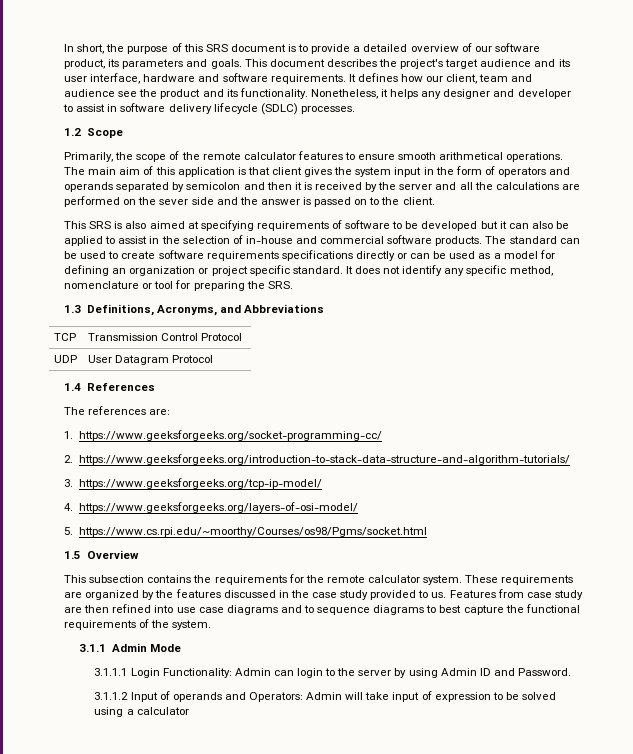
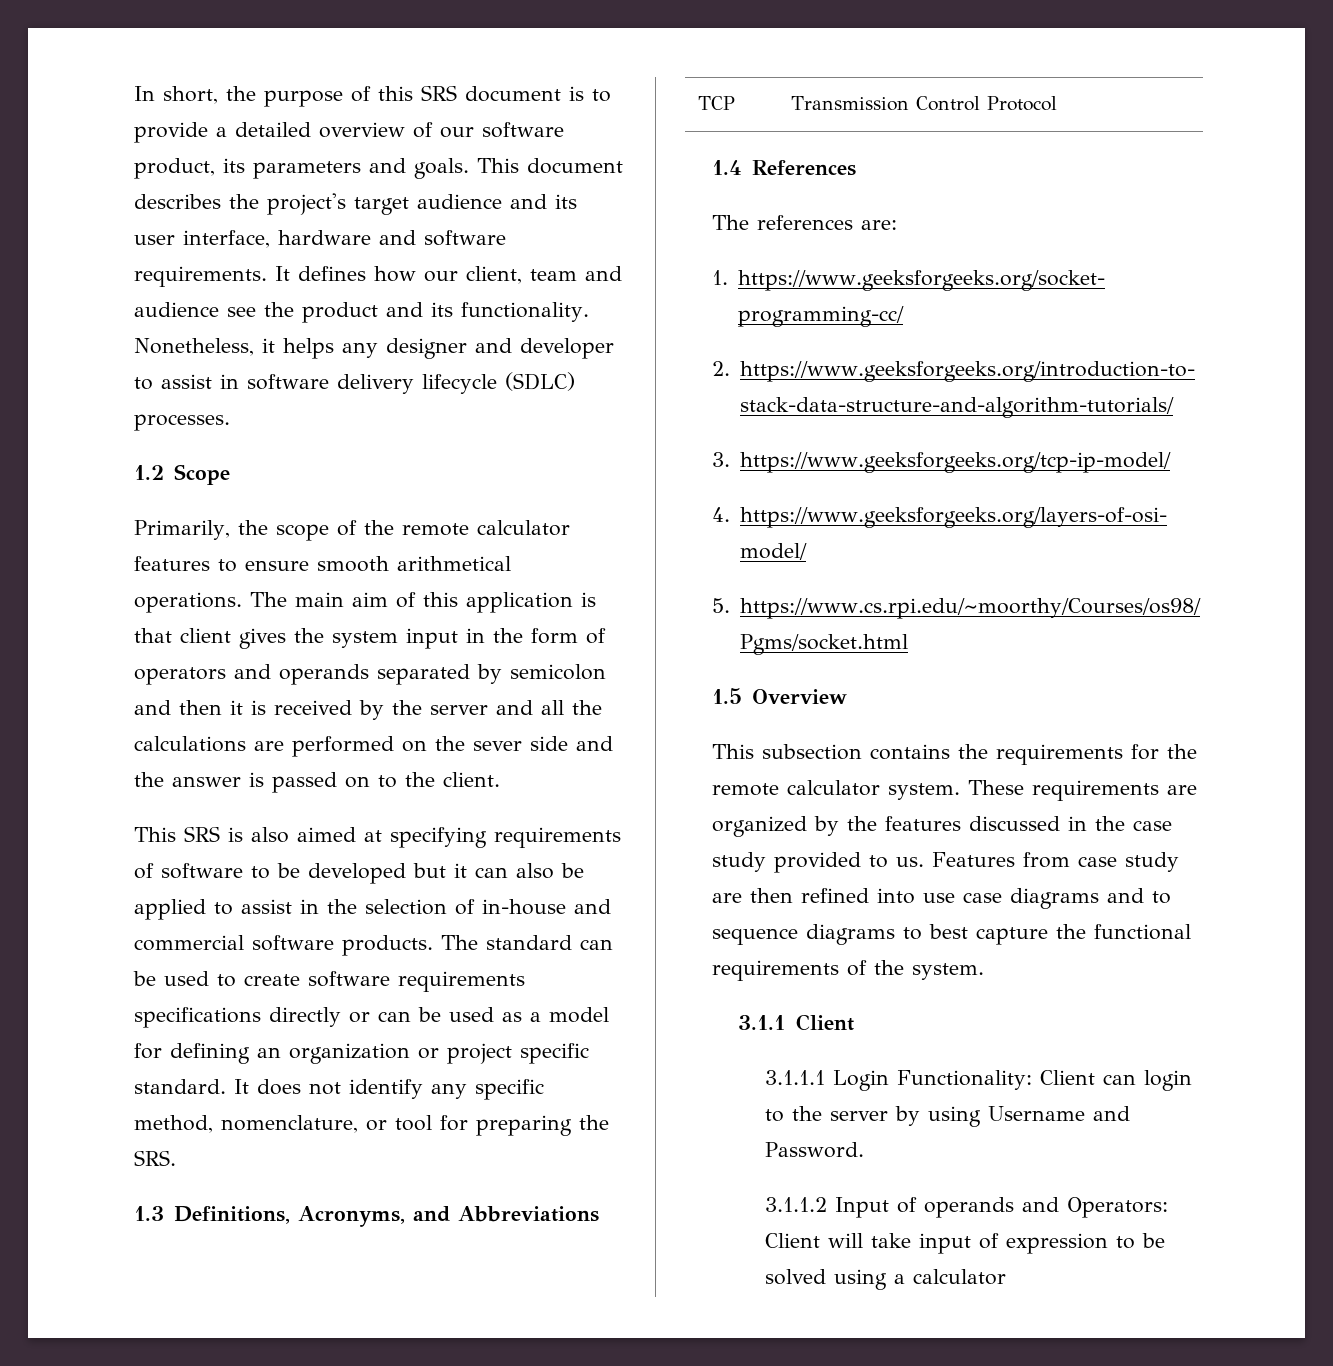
[64,281,140,289] nomenclature -> [220,1115,358,1133] nomenclature,
[54,355,78,363] [88,355,214,365] // UDP | User Datagram Protocol -> (1058, 103) none
[112,643,182,652] Admin Mode -> [795,1014,854,1031] Client
[234,668,271,676] Admin -> [1039,1070,1095,1085] Client
[440,668,491,676] Admin ID -> [987,1106,1085,1121] Username
[306,692,343,700] Admin -> [764,1233,820,1248] Client

